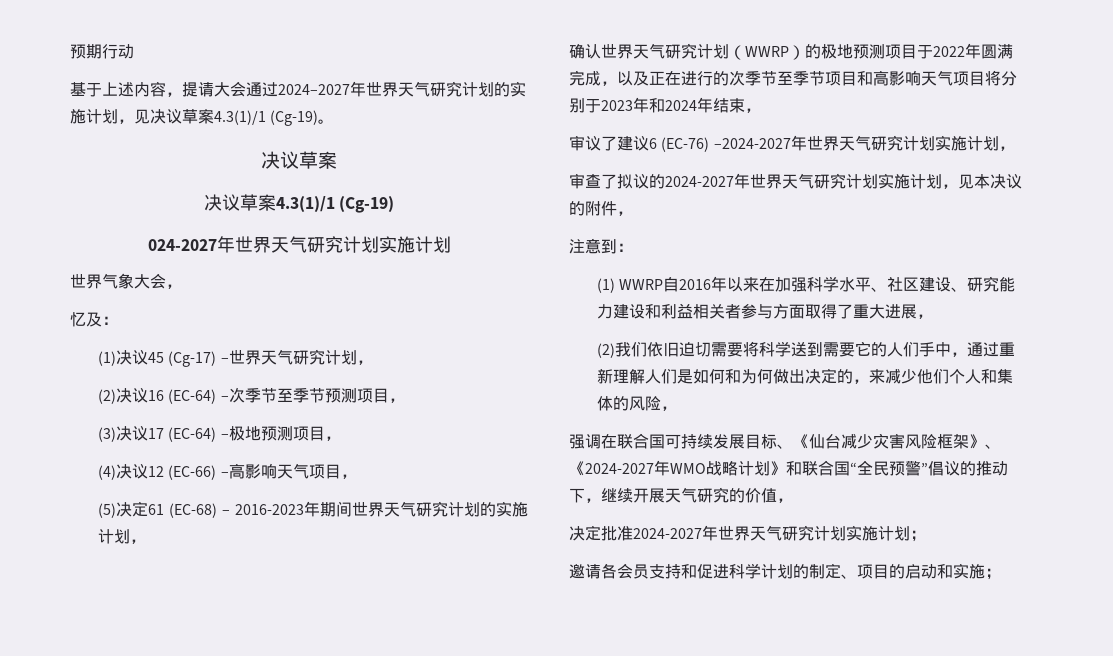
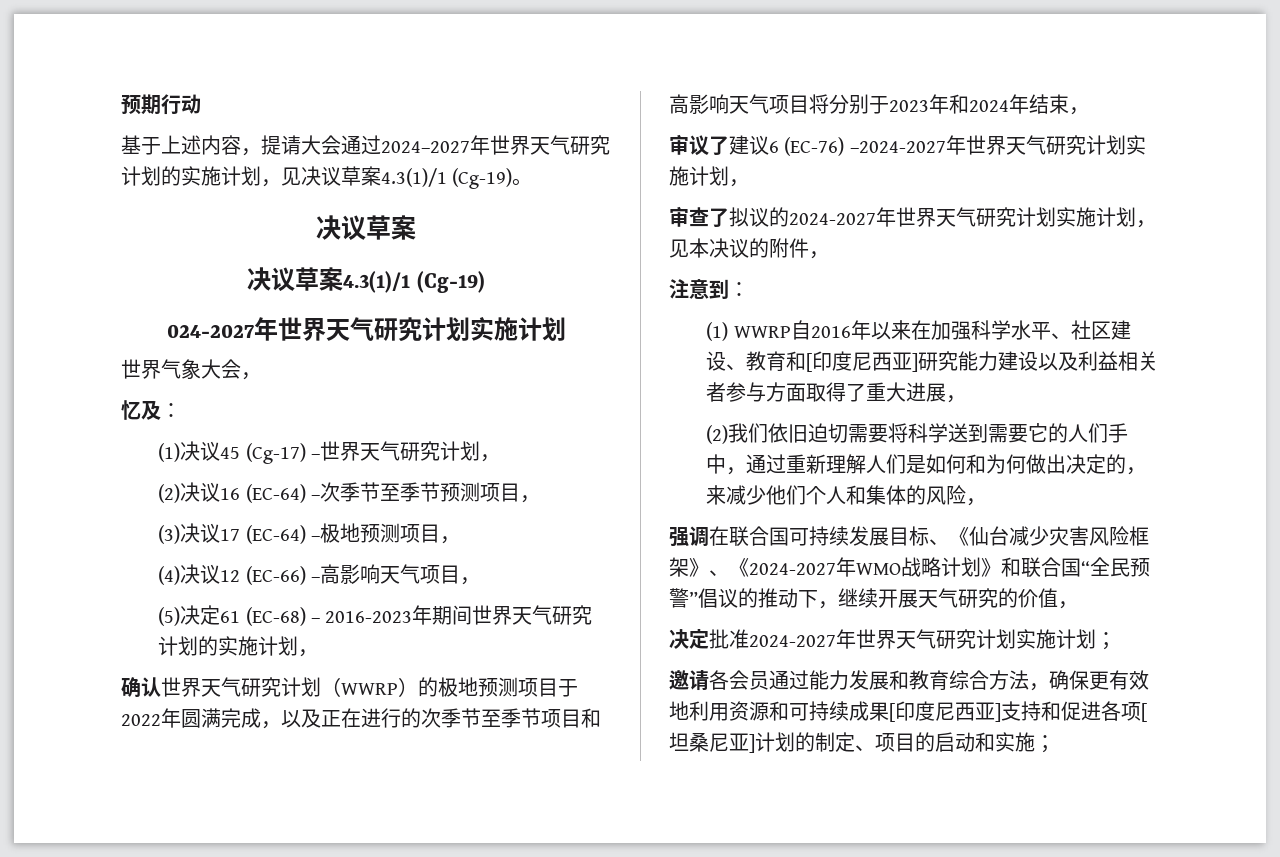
(968, 289) none -> [746,351,919,372] 教育和[印度尼西亚]
[645,304,662,319] 和 -> [1038,352,1079,371] 以及
[649,563,761,579] 支持和促进科学 -> [769,670,1149,691] [669,701,1147,722] [669,732,755,753] 通过能力发展和教育综合方法，确保更有效地利用资源和可持续成果[印度尼西亚]支持和促进各项[坦桑尼亚]

